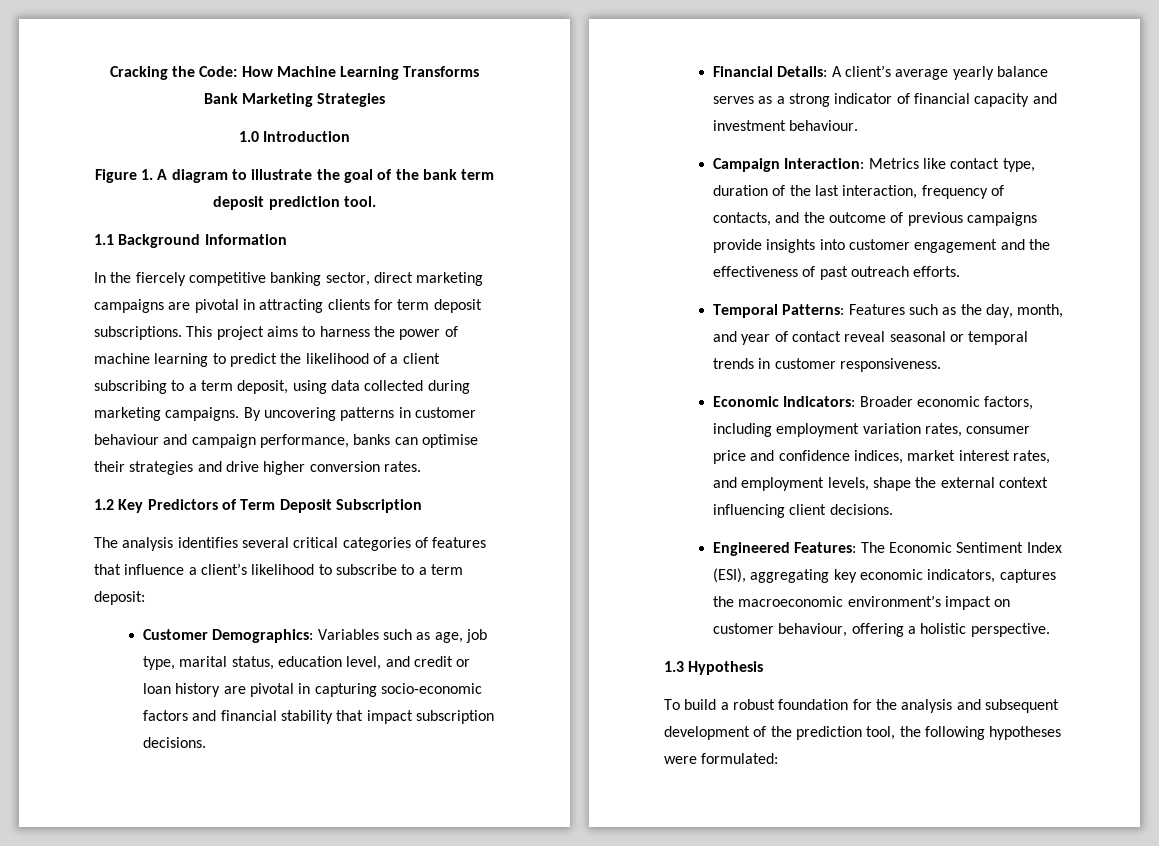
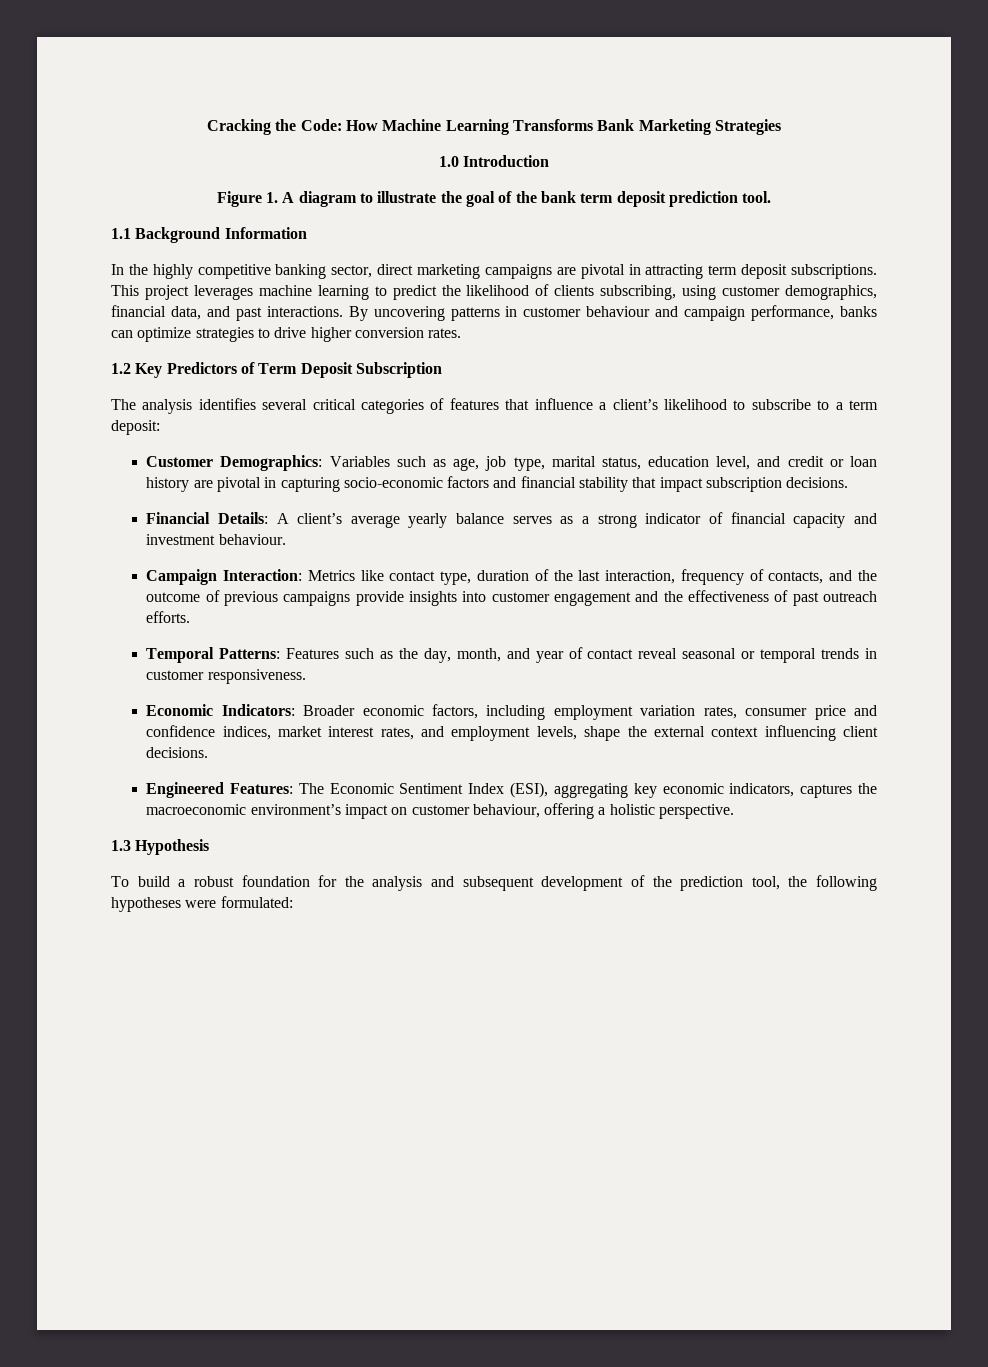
[135,272,186,286] fiercely -> [152,264,193,279] highly
[327,299,393,310] clients for -> (704, 271) none
[266,326,458,340] aims to harness the power of -> [193,285,253,300] leverages
[390,353,440,364] [94,380,470,394] [94,407,240,421] a client subscribing to a term deposit, using data collected during marketing campaigns. -> [554,285,878,300] [111,305,343,321] clients subscribing, using customer demographics, financial data, and past interactions.
[421,434,478,448] [94,461,222,475] optimise their strategies and -> [137,327,270,342] optimize strategies to

